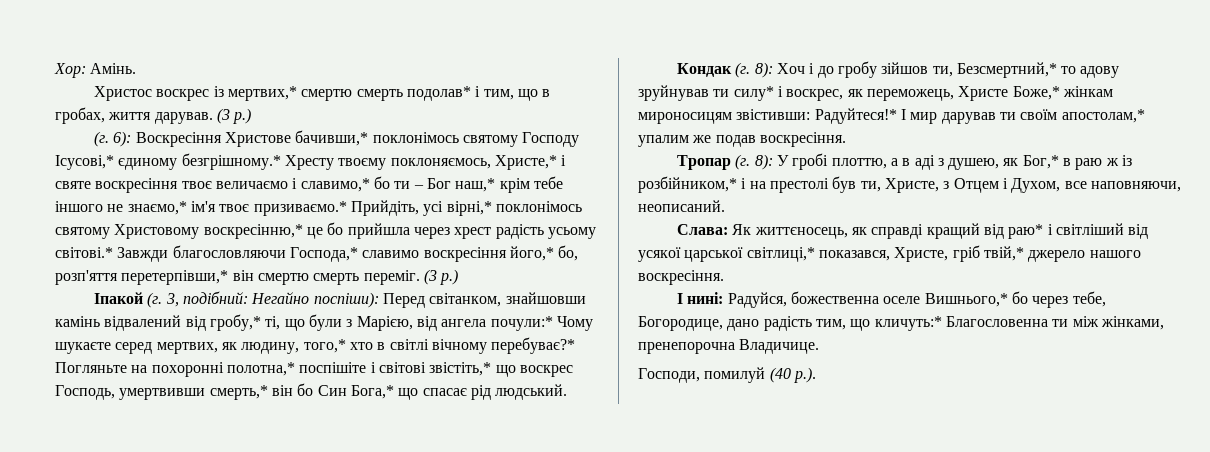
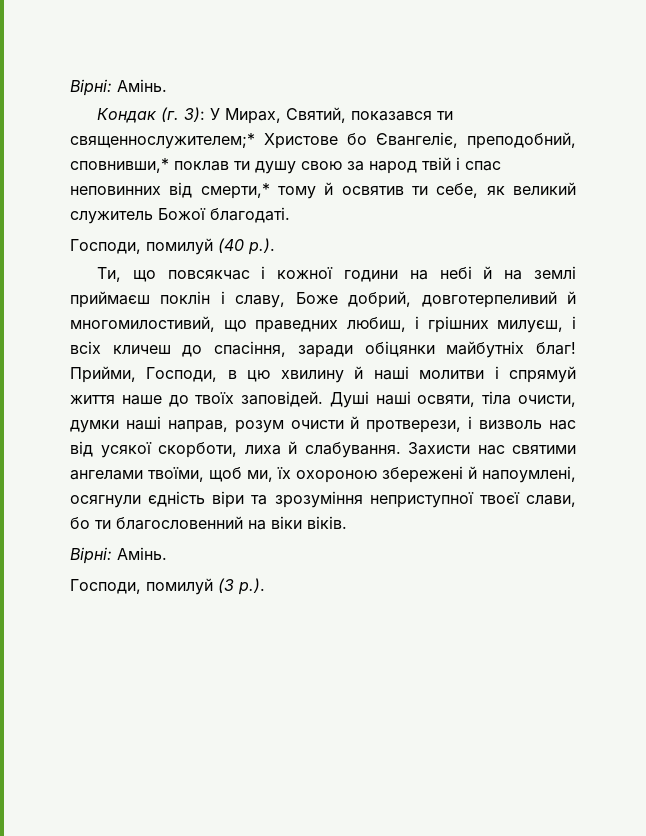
[54,63,137,78] [93,86,551,101] [55,107,252,124] [93,130,580,147] [55,153,567,170] [55,176,563,193] [55,200,582,216] [55,222,596,239] [55,245,579,262] [55,269,459,285] [93,291,586,308] [55,314,593,331] [55,337,576,354] [55,362,573,377] [55,383,568,400] [676,61,1120,78] [638,85,1113,101] [638,108,1145,124] [638,132,846,147] [676,153,1133,170] [638,176,1181,193] [638,200,725,212] [676,223,1149,239] [638,245,1141,262] [638,270,724,285] [676,291,1106,308] [638,316,1164,331] [638,339,820,354] [638,367,791,383] Хор: Амінь. // Христос воскрес із мертвих,* смертю смерть подолав* і тим, що в гробах, життя дарував. (3 р.) // (г. 6): Воскресіння Христове бачивши,* поклонімось святому Господу Ісусові,* єдиному безгрішному.* Хресту твоєму поклоняємось, Христе,* і святе воскресіння твоє величаємо і славимо,* бо ти – Бог наш,* крім тебе іншого не знаємо,* ім'я твоє призиваємо.* Прийдіть, усі вірні,* поклонімось святому Христовому воскресінню,* це бо прийшла через хрест радість усьому світові.* Завжди благословляючи Господа,* славимо воскресіння його,* бо, розп'яття перетерпівши,* він смертю смерть переміг. (3 р.) // Іпакой (г. 3, подібний: Негайно поспіши): Перед світанком, знайшовши камінь відвалений від гробу,* ті, що були з Марією, від ангела почули:* Чому шукаєте серед мертвих, як людину, того,* хто в світлі вічному перебуває?* Погляньте на похоронні полотна,* поспішіте і світові звістіть,* що воскрес Господь, умертвивши смерть,* він бо Син Бога,* що спасає рід людський. // Кондак (г. 8): Хоч і до гробу зійшов ти, Безсмертний,* то адову зруйнував ти силу* і воскрес, як переможець, Христе Боже,* жінкам мироносицям звістивши: Радуйтеся!* І мир дарував ти своїм апостолам,* упалим же подав воскресіння. // Тропар (г. 8): У гробі плоттю, а в аді з душею, як Бог,* в раю ж із розбійником,* і на престолі був ти, Христе, з Отцем і Духом, все наповняючи, неописаний. // Слава: Як життєносець, як справді кращий від раю* і світліший від усякої царської світлиці,* показався, Христе, гріб твій,* джерело нашого воскресіння. // І нині: Радуйся, божественна оселе Вишнього,* бо через тебе, Богородице, дано радість тим, що кличуть:* Благословенна ти між жінками, пренепорочна Владичице. // Господи, помилуй (40 -> [70,79,167,96] [97,107,454,124] [70,132,576,149] [70,157,501,174] [70,182,576,199] [70,207,290,224] [70,238,275,255] [97,266,576,282] [70,291,576,308] [70,316,576,333] [70,341,576,358] [70,366,577,383] [70,391,576,408] [70,416,577,433] [70,441,576,458] [70,466,576,483] [70,491,576,508] [70,516,347,530] [70,547,167,564] [70,578,234,595] Вірні: Амінь. // Кондак (г. 3): У Мирах, Святий, показався ти священнослужителем;* Христове бо Євангеліє, преподобний, сповнивши,* поклав ти душу свою за народ твій і спас неповинних від смерти,* тому й освятив ти себе, як великий служитель Божої благодаті. // Господи, помилуй (40 р.). // Ти, що повсякчас і кожної години на небі й на землі приймаєш поклін і славу, Боже добрий, довготерпеливий й многомилостивий, що праведних любиш, і грішних милуєш, і всіх кличеш до спасіння, заради обіцянки майбутніх благ! Прийми, Господи, в цю хвилину й наші молитви і спрямуй життя наше до твоїх заповідей. Душі наші освяти, тіла очисти, думки наші направ, розум очисти й протверези, і визволь нас від усякої скорботи, лиха й слабування. Захисти нас святими ангелами твоїми, щоб ми, їх охороною збережені й напоумлені, осягнули єдність віри та зрозуміння неприступної твоєї слави, бо ти благословенний на віки віків. // Вірні: Амінь. // Господи, помилуй (3

